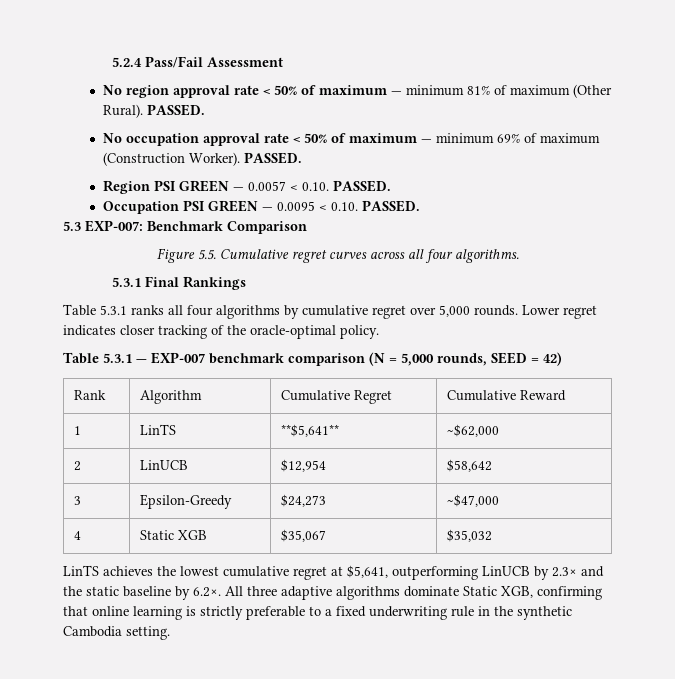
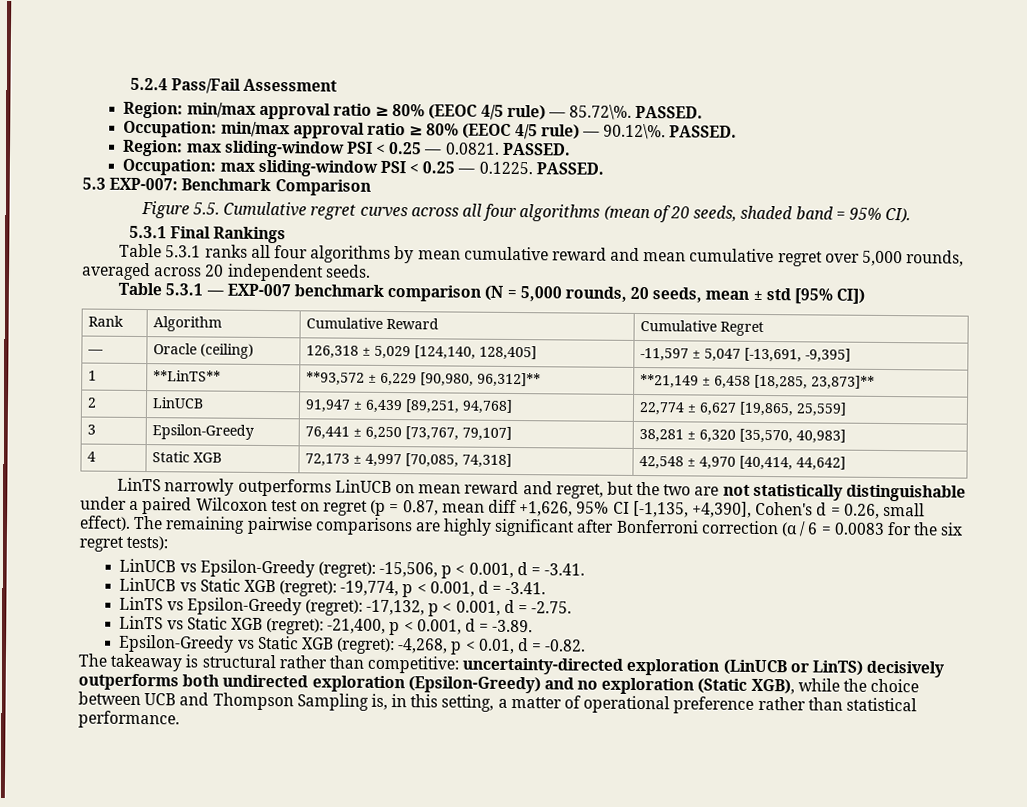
[103,84,613,98] [103,104,206,118] [103,133,601,146] [103,152,303,166] [103,180,392,194] [103,200,359,214] No region approval rate < 50% of maximum — minimum 81% of maximum (Other Rural). PASSED. // No occupation approval rate < 50% of maximum — minimum 69% of maximum (Construction Worker). PASSED. // Region PSI GREEN — 0.0057 < 0.10. PASSED. // Occupation PSI GREEN — 0.0095 < 0.10. -> [123,101,704,121] [123,120,738,140] [122,139,571,158] [122,158,533,177] Region: min/max approval ratio ≥ 80% (EEOC 4/5 rule) — 85.72\%. PASSED. // Occupation: min/max approval ratio ≥ 80% (EEOC 4/5 rule) — 90.12\%. PASSED. // Region: max sliding-window PSI < 0.25 — 0.0821. PASSED. // Occupation: max sliding-window PSI < 0.25 — 0.1225.
[454,249,519,263] algorithms. -> [519,204,912,224] algorithms (mean of 20 seeds, shaded band = 95% CI).
[302,305,597,319] [63,325,379,339] cumulative regret over 5,000 rounds. Lower regret indicates closer tracking of the oracle-optimal policy. -> [417,246,965,267] [81,262,371,282] mean cumulative reward and mean cumulative regret over 5,000 rounds, averaged across 20 independent seeds.
[491,352,562,366] SEED = 42) -> [630,286,866,305] 20 seeds, mean ± std [95% CI])
[354,390,393,404] [447,390,567,401] [74,426,82,435] [140,424,177,435] [281,424,340,437] [447,424,500,437] [74,461,82,471] [140,460,189,470] [281,459,327,472] [447,459,493,472] [74,496,82,505] [140,494,233,509] [281,494,327,507] [447,494,500,507] [74,531,82,540] [140,530,208,540] [281,529,327,542] [447,529,493,542] [63,565,604,580] [63,586,602,600] [63,606,572,620] [63,626,170,640] Regret | Cumulative Reward // 1 | LinTS | **$5,641** | ~$62,000 // 2 | LinUCB | $12,954 | $58,642 // 3 | Epsilon-Greedy | $24,273 | ~$47,000 // 4 | Static XGB | $35,067 | $35,032 // LinTS achieves the lowest cumulative regret at $5,641, outperforming LinUCB by 2.3× and the static baseline by 6.2×. All three adaptive algorithms dominate Static XGB, confirming that online learning is strictly preferable to a fixed underwriting rule in the synthetic Cambodia setting. -> [386,317,440,330] [640,320,765,337] [87,349,105,354] [153,343,255,359] [306,345,538,361] [640,347,852,363] [88,370,98,381] [153,370,222,382] [306,371,542,388] [640,374,876,390] [87,397,98,408] [152,397,205,409] [305,399,514,414] [639,401,848,417] [87,424,97,435] [152,424,255,440] [305,426,513,441] [639,428,847,444] [87,451,97,462] [152,451,223,463] [305,453,513,468] [639,455,847,471] [117,477,967,502] [80,496,925,519] [79,515,964,537] [79,535,169,552] [119,558,586,579] [119,577,547,598] [119,596,573,617] [119,615,534,636] [118,634,587,655] [78,653,945,678] [78,673,920,695] [78,691,917,714] [78,710,180,729] Reward | Cumulative Regret // — | Oracle (ceiling) | 126,318 ± 5,029 [124,140, 128,405] | -11,597 ± 5,047 [-13,691, -9,395] // 1 | **LinTS** | **93,572 ± 6,229 [90,980, 96,312]** | **21,149 ± 6,458 [18,285, 23,873]** // 2 | LinUCB | 91,947 ± 6,439 [89,251, 94,768] | 22,774 ± 6,627 [19,865, 25,559] // 3 | Epsilon-Greedy | 76,441 ± 6,250 [73,767, 79,107] | 38,281 ± 6,320 [35,570, 40,983] // 4 | Static XGB | 72,173 ± 4,997 [70,085, 74,318] | 42,548 ± 4,970 [40,414, 44,642] // LinTS narrowly outperforms LinUCB on mean reward and regret, but the two are not statistically distinguishable under a paired Wilcoxon test on regret (p = 0.87, mean diff +1,626, 95% CI [-1,135, +4,390], Cohen's d = 0.26, small effect). The remaining pairwise comparisons are highly significant after Bonferroni correction (α / 6 = 0.0083 for the six regret tests): // LinUCB vs Epsilon-Greedy (regret): -15,506, p < 0.001, d = -3.41. // LinUCB vs Static XGB (regret): -19,774, p < 0.001, d = -3.41. // LinTS vs Epsilon-Greedy (regret): -17,132, p < 0.001, d = -2.75. // LinTS vs Static XGB (regret): -21,400, p < 0.001, d = -3.89. // Epsilon-Greedy vs Static XGB (regret): -4,268, p < 0.01, d = -0.82. // The takeaway is structural rather than competitive: uncertainty-directed exploration (LinUCB or LinTS) decisively outperforms both undirected exploration (Epsilon-Greedy) and no exploration (Static XGB), while the choice between UCB and Thompson Sampling is, in this setting, a matter of operational preference rather than statistical performance.

